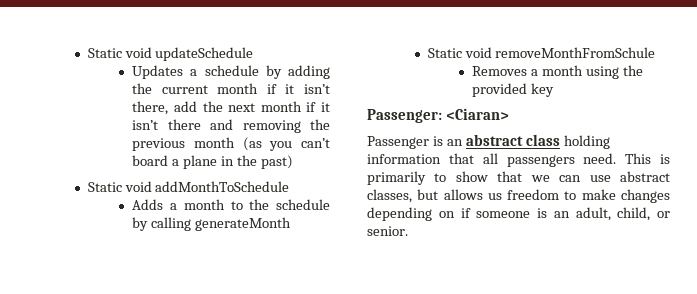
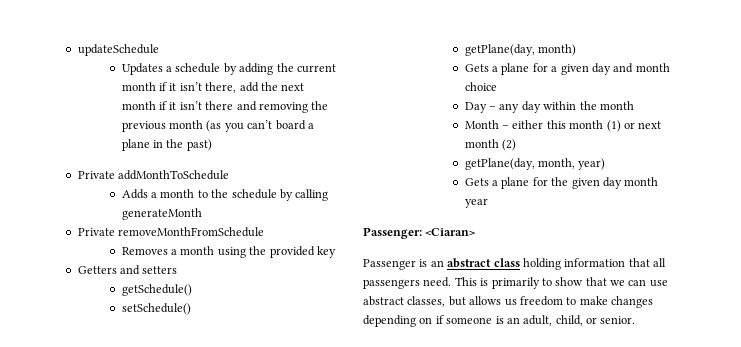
[87,47,152,58] Static void -> (77, 50) none
[87,181,152,192] Static void -> [77,171,115,179] Private
[427,47,656,58] Static void removeMonthFromSchule -> [77,227,265,237] Private removeMonthFromSchedule
(555, 90) none -> [77,265,178,275] [121,284,192,296] [121,303,191,315] [464,44,577,56] [464,63,670,75] [464,82,497,91] [464,101,634,113] [464,120,662,132] [464,139,517,151] [464,158,606,170] [464,177,659,189] [464,198,488,208] // Getters and setters // getSchedule() // setSchedule() // getPlane(day, month) // Gets a plane for a given day and month choice // Day – any day within the month // Month – either this month (1) or next month (2) // getPlane(day, month, year) // Gets a plane for the given day month year

